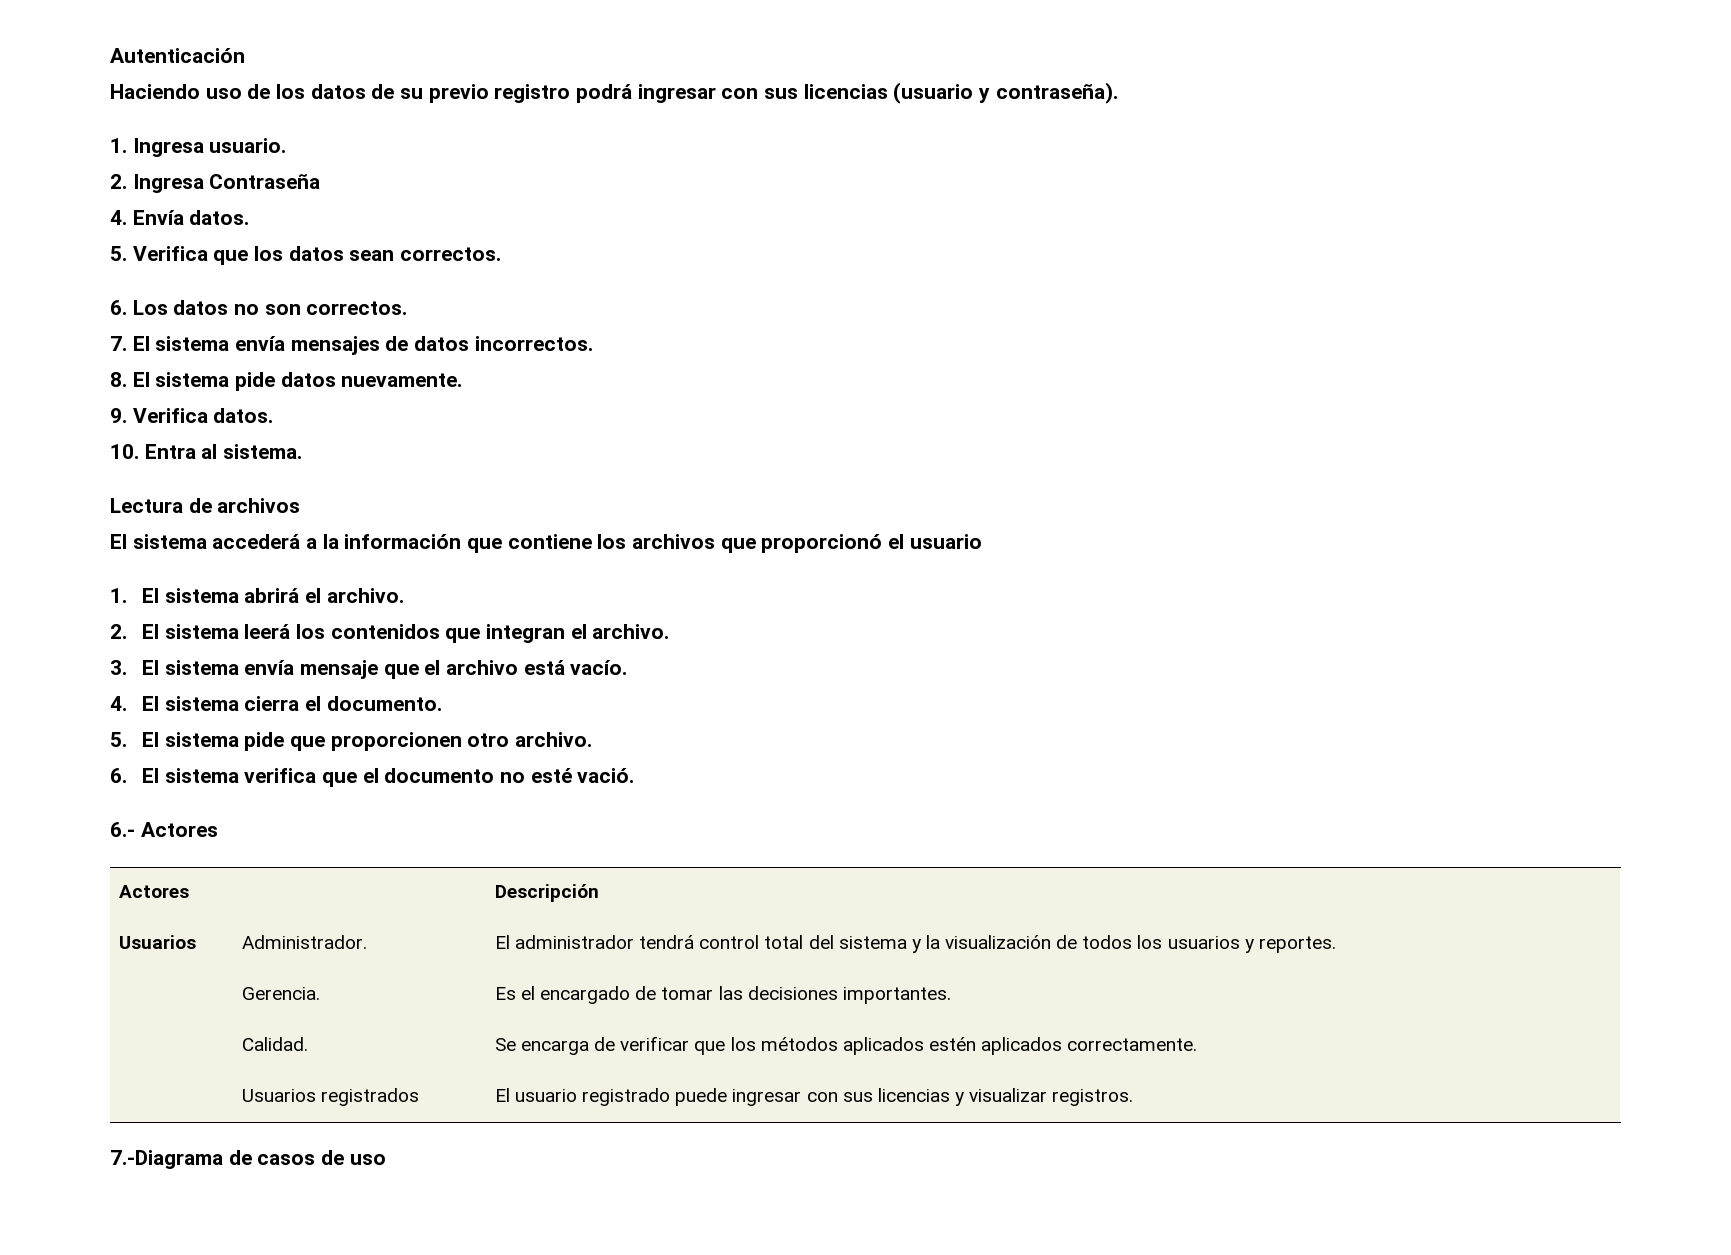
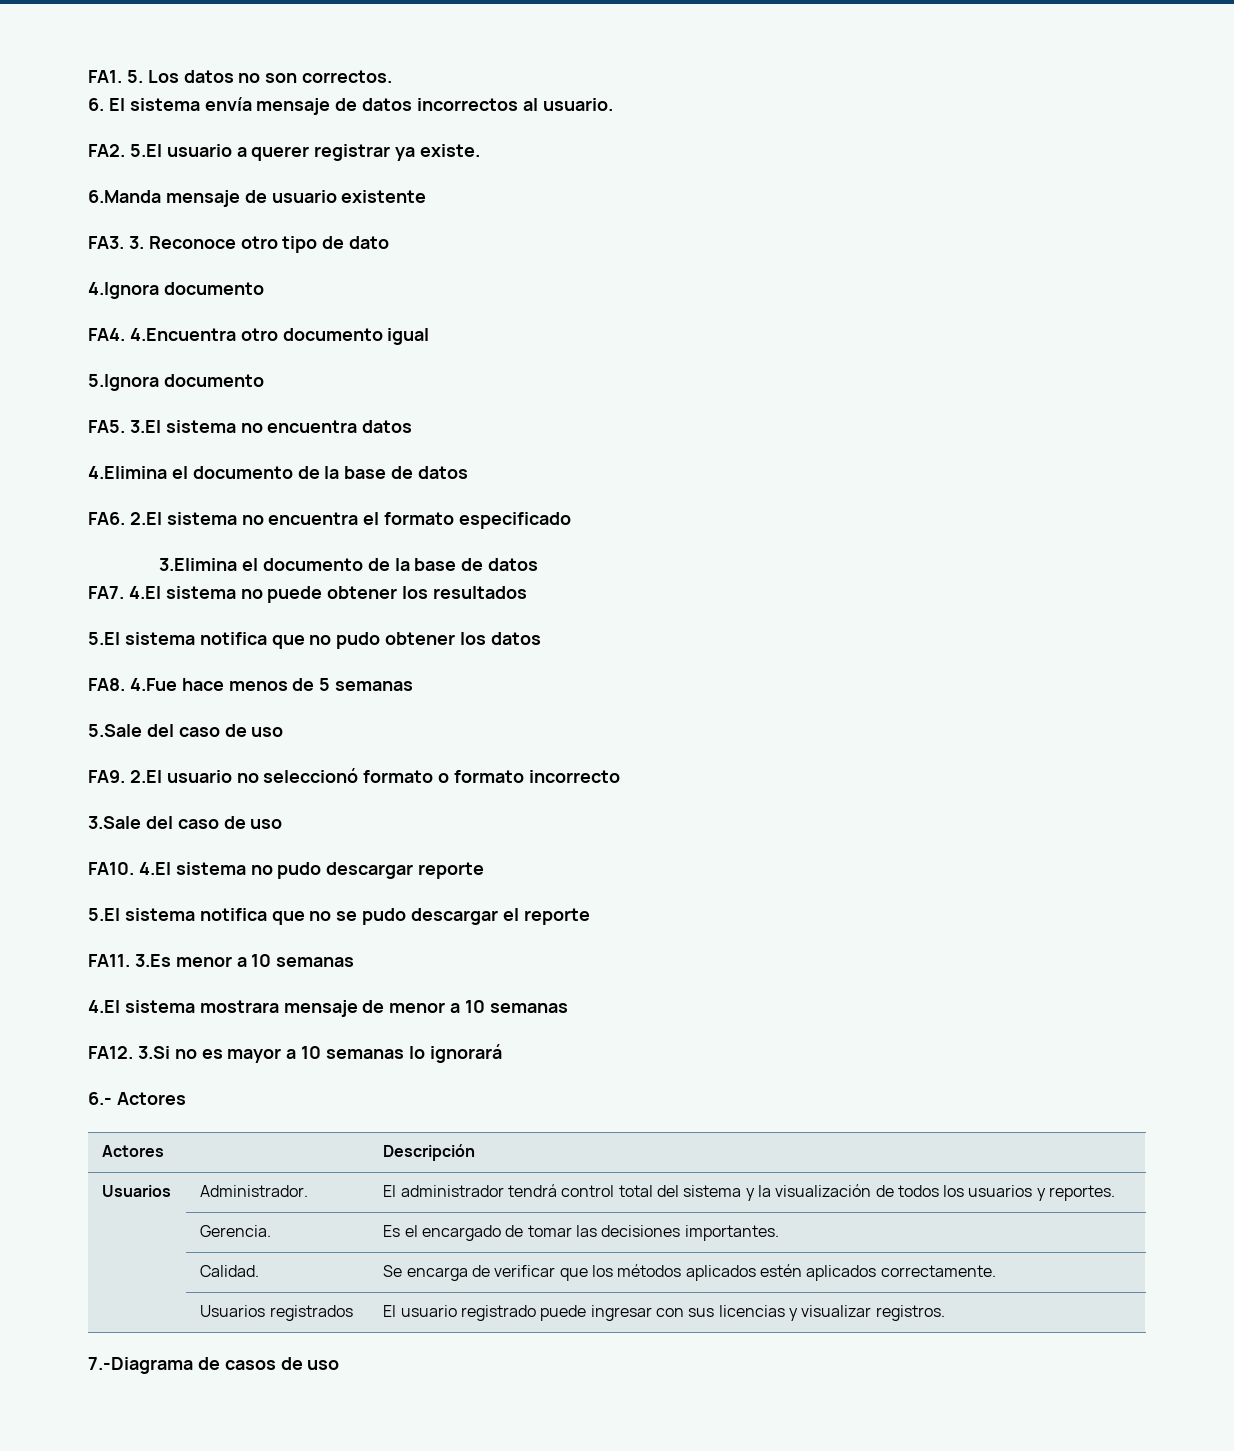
[110,48,245,63] [110,82,1118,104] [110,138,287,157] [110,174,321,193] [110,210,250,225] [110,246,502,265] [110,300,127,315] Autenticación // Haciendo uso de los datos de su previo registro podrá ingresar con sus licencias (usuario y contraseña). // 1. Ingresa usuario. // 2. Ingresa Contraseña // 4. Envía datos. // 5. Verifica que los datos sean correctos. // 6. -> [88,70,143,83] FA1. 5.
[110,336,593,355] [110,372,463,391] [110,408,274,423] [110,444,303,459] [110,498,301,513] [110,534,982,553] [110,588,404,603] [110,624,670,643] [110,660,628,679] [110,696,442,711] [110,732,593,751] [110,768,635,787] 7. El sistema envía mensajes de datos incorrectos. // 8. El sistema pide datos nuevamente. // 9. Verifica datos. // 10. Entra al sistema. // Lectura de archivos // El sistema accederá a la información que contiene los archivos que proporcionó el usuario // 1. El sistema abrirá el archivo. // 2. El sistema leerá los contenidos que integran el archivo. // 3. El sistema envía mensaje que el archivo está vacío. // 4. El sistema cierra el documento. // 5. El sistema pide que proporcionen otro archivo. // 6. El sistema verifica que el documento no esté vació. -> [88,97,613,115] [88,144,481,161] [88,190,427,207] [88,236,390,253] [88,282,264,299] [88,328,430,345] [88,374,264,391] [88,420,413,433] [88,466,469,479] [88,512,572,529] [159,558,539,571] [88,586,528,603] [88,632,541,649] [88,678,414,691] [88,724,284,737] [88,768,620,783] [88,816,283,829] [88,862,485,879] [88,908,590,925] [88,954,355,967] [88,1000,568,1017] [88,1044,502,1063] 6. El sistema envía mensaje de datos incorrectos al usuario. // FA2. 5.El usuario a querer registrar ya existe. // 6.Manda mensaje de usuario existente // FA3. 3. Reconoce otro tipo de dato // 4.Ignora documento // FA4. 4.Encuentra otro documento igual // 5.Ignora documento // FA5. 3.El sistema no encuentra datos // 4.Elimina el documento de la base de datos // FA6. 2.El sistema no encuentra el formato especificado // 3.Elimina el documento de la base de datos // FA7. 4.El sistema no puede obtener los resultados // 5.El sistema notifica que no pudo obtener los datos // FA8. 4.Fue hace menos de 5 semanas // 5.Sale del caso de uso // FA9. 2.El usuario no seleccionó formato o formato incorrecto // 3.Sale del caso de uso // FA10. 4.El sistema no pudo descargar reporte // 5.El sistema notifica que no se pudo descargar el reporte // FA11. 3.Es menor a 10 semanas // 4.El sistema mostrara mensaje de menor a 10 semanas // FA12. 3.Si no es mayor a 10 semanas lo ignorará

